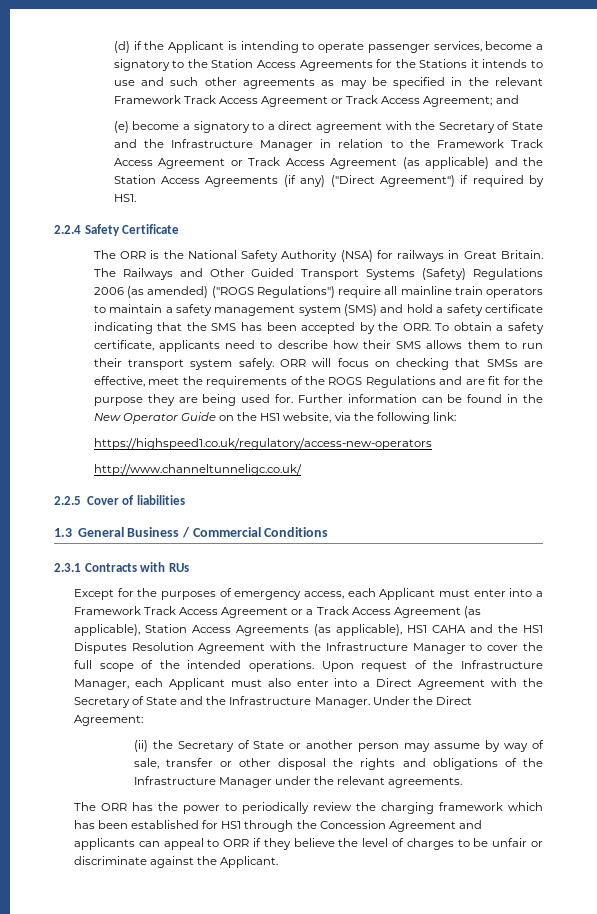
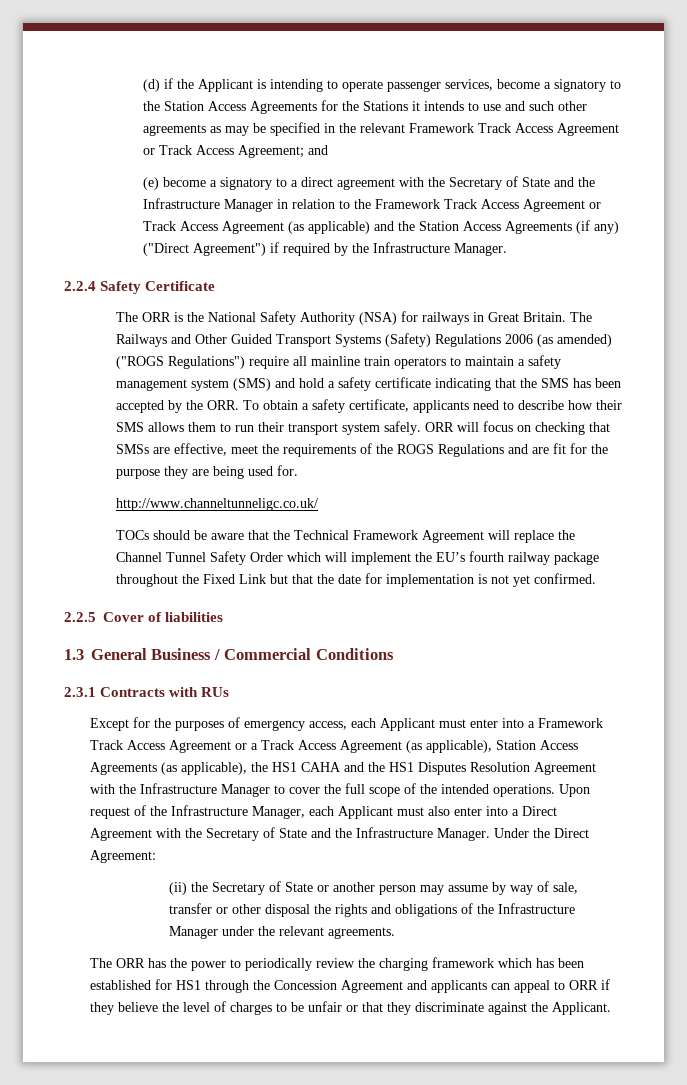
[113,194,136,202] HS1. -> [351,242,507,256] the Infrastructure Manager.
[297,394,544,403] [93,412,456,424] [93,438,432,450] [93,464,302,476] Further information can be found in the New Operator Guide on the HS1 website, via the following link: // https://highspeed1.co.uk/regulatory/access-new-operators // http://www.channeltunneligc.co.uk/ -> [116,498,319,511] [116,530,576,543] [116,551,600,565] [116,573,597,587] // http://www.channeltunneligc.co.uk/ // TOCs should be aware that the Technical Framework Agreement will replace the Channel Tunnel Safety Order which will implement the EU’s fourth railway package throughout the Fixed Link but that the date for implementation is not yet confirmed.
(402, 630) none -> [251,762,269,772] the
(543, 844) none -> [362,1002,412,1015] that they

